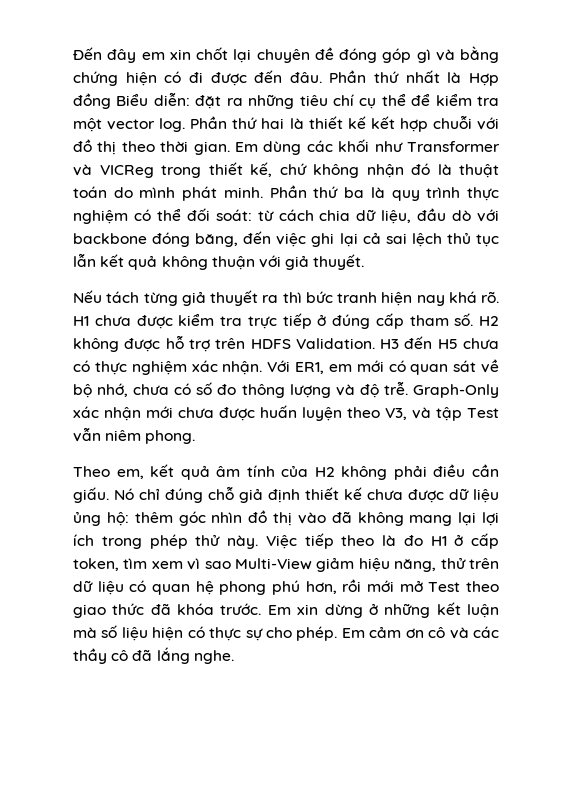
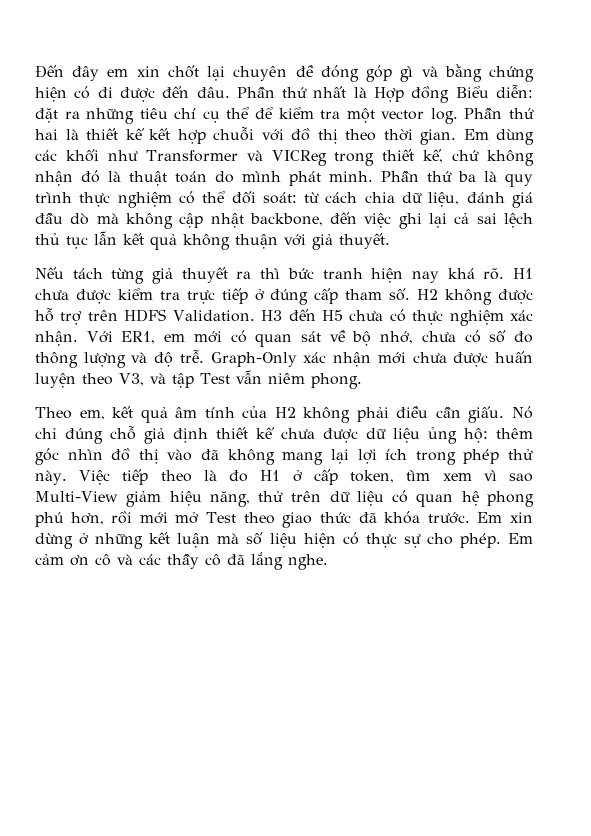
[417,208,500,222] [73,232,239,247] đầu dò với backbone đóng băng, -> [466,192,534,208] [35,212,323,229] đánh giá đầu dò mà không cập nhật backbone,

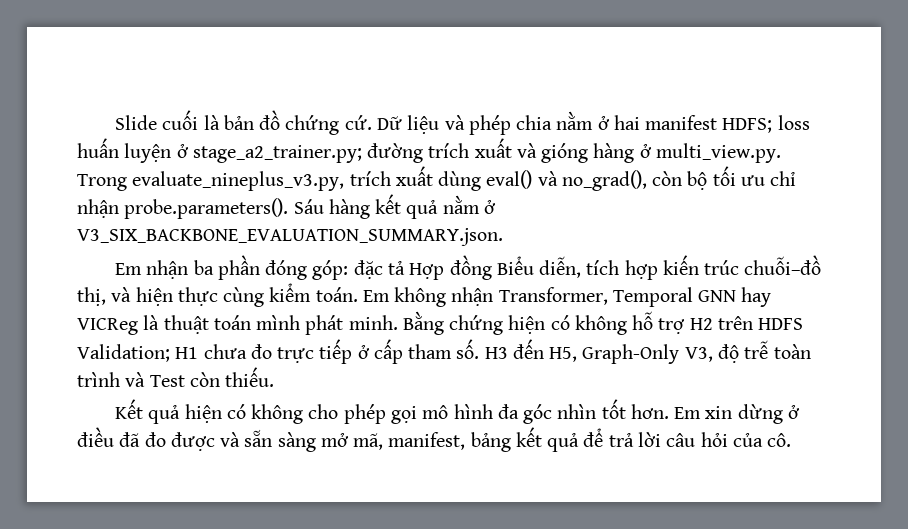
[35,64,534,82] [35,85,534,103] [35,107,534,124] [35,127,534,145] [35,149,534,166] [35,170,533,187] [35,191,534,208] [35,212,534,229] [35,231,390,250] [35,267,533,284] [35,288,180,304] Đến đây em xin chốt lại chuyên đề đóng góp gì và bằng chứng hiện có đi được đến đâu. Phần thứ nhất là Hợp đồng Biểu diễn: đặt ra những tiêu chí cụ thể để kiểm tra một vector log. Phần thứ hai là thiết kế kết hợp chuỗi với đồ thị theo thời gian. Em dùng các khối như Transformer và VICReg trong thiết kế, chứ không nhận đó là thuật toán do mình phát minh. Phần thứ ba là quy trình thực nghiệm có thể đối soát: từ cách chia dữ liệu, đánh giá đầu dò mà không cập nhật backbone, đến việc ghi lại cả sai lệch thủ tục lẫn kết quả không thuận với giả thuyết. // Nếu tách từng giả thuyết ra thì bức tranh hiện nay khá rõ. H1 chưa được kiểm tra -> [115,110,810,135] [77,138,781,163] [77,166,797,191] [77,194,496,219] [77,228,503,246] [115,255,822,280] [77,283,772,307] [77,311,804,335] [77,344,272,362] Slide cuối là bản đồ chứng cứ. Dữ liệu và phép chia nằm ở hai manifest HDFS; loss huấn luyện ở stage_a2_trainer.py; đường trích xuất và gióng hàng ở multi_view.py. Trong evaluate_nineplus_v3.py, trích xuất dùng eval() và no_grad(), còn bộ tối ưu chỉ nhận probe.parameters(). Sáu hàng kết quả nằm ở V3_SIX_BACKBONE_EVALUATION_SUMMARY.json. // Em nhận ba phần đóng góp: đặc tả Hợp đồng Biểu diễn, tích hợp kiến trúc chuỗi–đồ thị, và hiện thực cùng kiểm toán. Em không nhận Transformer, Temporal GNN hay VICReg là thuật toán mình phát minh. Bằng chứng hiện có không hỗ trợ H2 trên HDFS Validation; H1 chưa đo
[270,289,309,305] đúng -> (370, 352) none
[417,289,533,305] [35,308,533,326] [35,330,533,347] [35,350,534,368] [35,370,362,389] [35,406,534,423] [35,426,533,444] [35,448,534,465] [35,469,533,485] [35,490,535,507] [35,511,534,528] [35,532,533,549] [35,552,328,570] H2 không được hỗ trợ trên HDFS Validation. H3 đến H5 chưa có thực nghiệm xác nhận. Với ER1, em mới có quan sát về bộ nhớ, chưa có số đo thông lượng và độ trễ. Graph-Only xác nhận mới chưa được huấn luyện theo V3, và tập Test vẫn niêm phong. // Theo em, kết quả âm tính của H2 không phải điều cần giấu. Nó chỉ đúng chỗ giả định thiết kế chưa được dữ liệu ủng hộ: thêm góc nhìn đồ thị vào đã không mang lại lợi ích trong phép thử này. Việc tiếp theo là đo H1 ở cấp token, tìm xem vì sao Multi-View giảm hiệu năng, thử trên dữ liệu có quan hệ phong phú hơn, rồi mới mở Test theo giao thức đã khóa trước. Em xin dừng ở những kết luận mà số liệu hiện có thực sự cho phép. Em cảm ơn cô và các thầy cô đã lắng nghe. -> [484,339,811,364] [77,367,275,387] [115,399,800,424] [77,427,792,452] H3 đến H5, Graph-Only V3, độ trễ toàn trình và Test còn thiếu. // Kết quả hiện có không cho phép gọi mô hình đa góc nhìn tốt hơn. Em xin dừng ở điều đã đo được và sẵn sàng mở mã, manifest, bảng kết quả để trả lời câu hỏi của cô.

